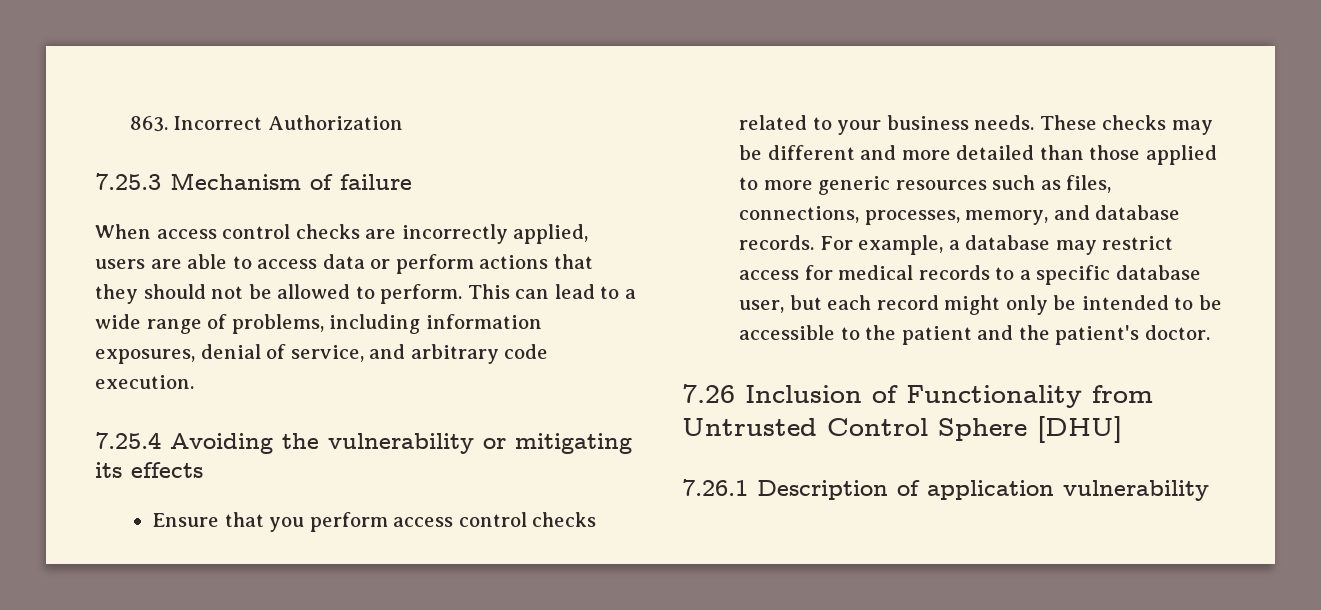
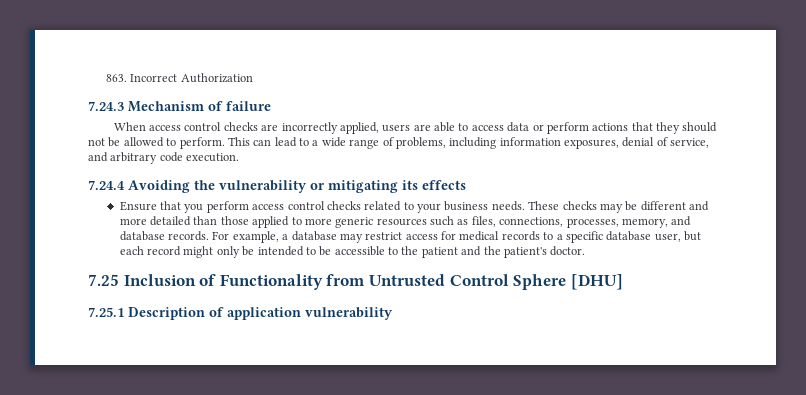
[95,173,161,190] 7.25.3 -> [88,101,124,111] 7.24.3
[95,432,161,449] 7.25.4 -> [88,180,125,190] 7.24.4
[682,384,735,403] 7.26 -> [88,274,119,286] 7.25
[682,479,748,496] 7.26.1 -> [88,307,124,317] 7.25.1

